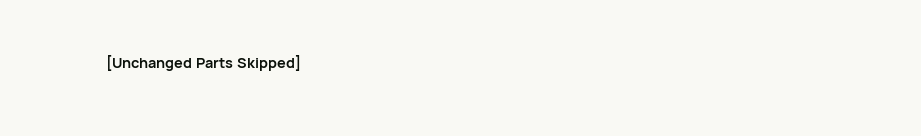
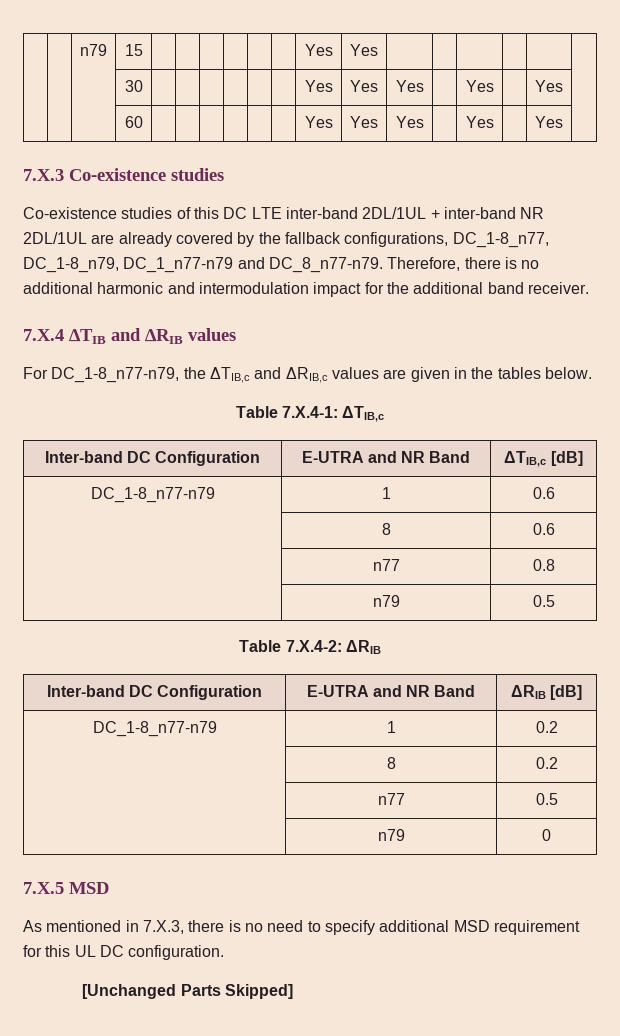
(106, 63) none -> [80,44,107,56] [124,44,143,56] [304,44,333,56] [350,44,378,56] [124,80,143,92] [304,80,333,92] [350,80,378,92] [395,80,424,92] [465,80,494,92] [535,80,563,92] [124,116,143,128] [304,116,333,128] [350,116,378,128] [395,116,424,128] [465,116,494,128] [535,116,563,128] [23,168,224,181] [23,207,545,219] [23,232,549,248] [23,257,540,273] [23,282,589,297] [23,328,236,344] [23,367,592,383] [235,406,385,422] [44,451,261,466] [301,451,471,463] [504,451,583,467] [90,487,215,503] [381,487,391,499] [532,487,555,499] [381,523,391,535] [532,523,555,535] [372,559,400,571] [532,559,555,571] [372,595,400,607] [532,595,555,607] [239,640,381,654] [46,685,263,700] [306,685,476,697] [510,685,583,700] [92,721,217,737] [386,721,396,733] [535,721,558,733] [386,757,396,769] [535,757,558,769] [377,793,405,805] [535,793,558,805] [377,829,405,841] [542,829,551,841] [23,882,109,894] [23,920,580,935] [23,945,225,960] | | n79 | 15 | | | | | | | Yes | Yes | | | | | | // | | | 30 | | | | | | | Yes | Yes | Yes | | Yes | | Yes | // | | | 60 | | | | | | | Yes | Yes | Yes | | Yes | | Yes | // 7.X.3 Co-existence studies // Co-existence studies of this DC LTE inter-band 2DL/1UL + inter-band NR 2DL/1UL are already covered by the fallback configurations, DC_1-8_n77, DC_1-8_n79, DC_1_n77-n79 and DC_8_n77-n79. Therefore, there is no additional harmonic and intermodulation impact for the additional band receiver. // 7.X.4 ∆TIB and ∆RIB values // For DC_1-8_n77-n79, the ΔTIB,c and ΔRIB,c values are given in the tables below. // Table 7.X.4-1: ΔTIB,c // Inter-band DC Configuration | E-UTRA and NR Band | ΔTIB,c [dB] // DC_1-8_n77-n79 | 1 | 0.6 // | 8 | 0.6 // | n77 | 0.8 // | n79 | 0.5 // Table 7.X.4-2: ΔRIB // Inter-band DC Configuration | E-UTRA and NR Band | ΔRIB [dB] // DC_1-8_n77-n79 | 1 | 0.2 // | 8 | 0.2 // | n77 | 0.5 // | n79 | 0 // 7.X.5 MSD // As mentioned in 7.X.3, there is no need to specify additional MSD requirement for this UL DC configuration. //

